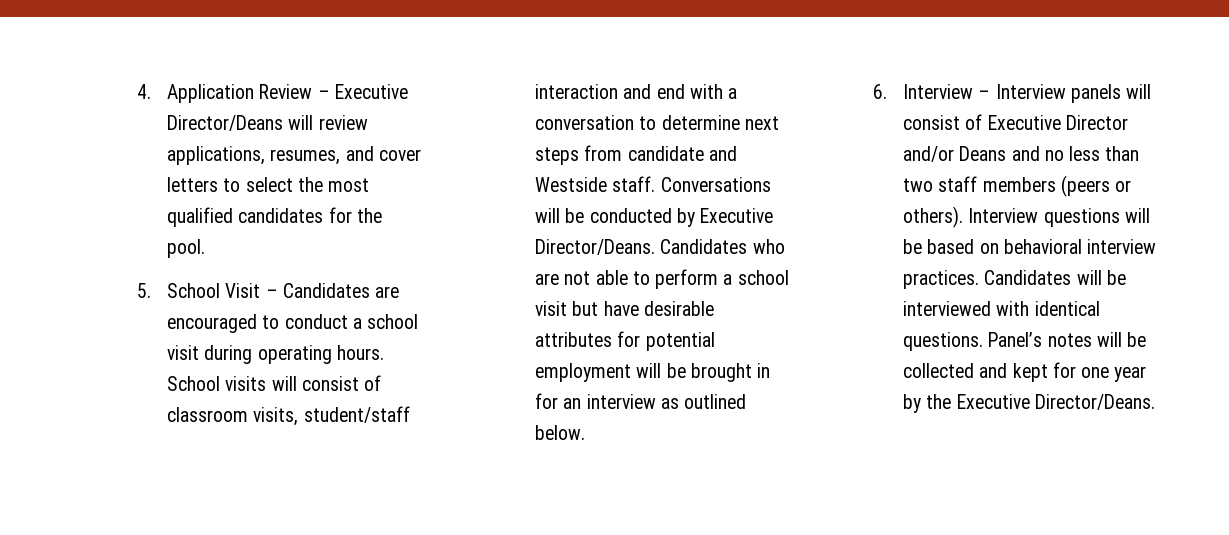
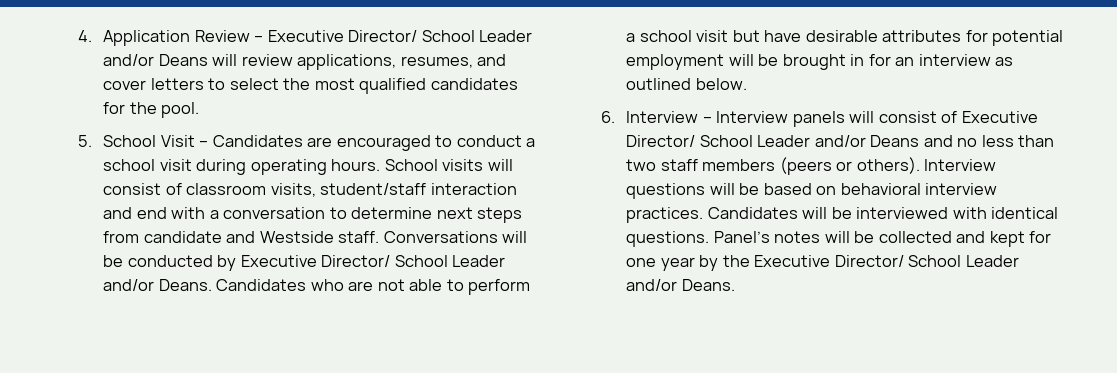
[167,115,284,131] Director/Deans -> [348,30,533,42] [103,54,208,66] Director/ School Leader and/or Deans
[535,239,656,255] Director/Deans. -> [321,255,506,267] [103,279,212,291] Director/ School Leader and/or Deans.
[1065,115,1128,130] Director -> [626,135,811,147] Director/ School Leader
[1034,394,1155,410] Director/Deans. -> [834,255,1019,267] [626,279,735,291] Director/ School Leader and/or Deans.

